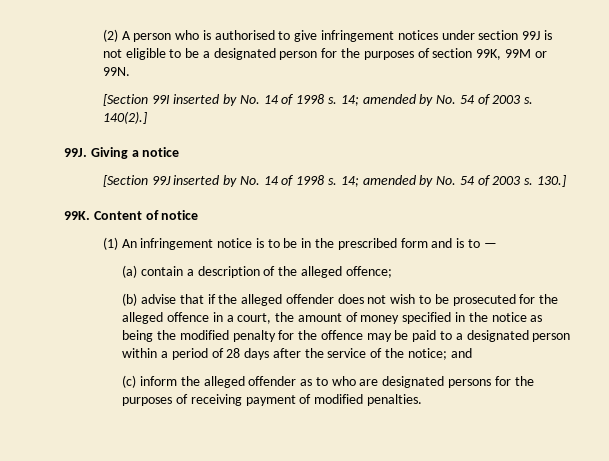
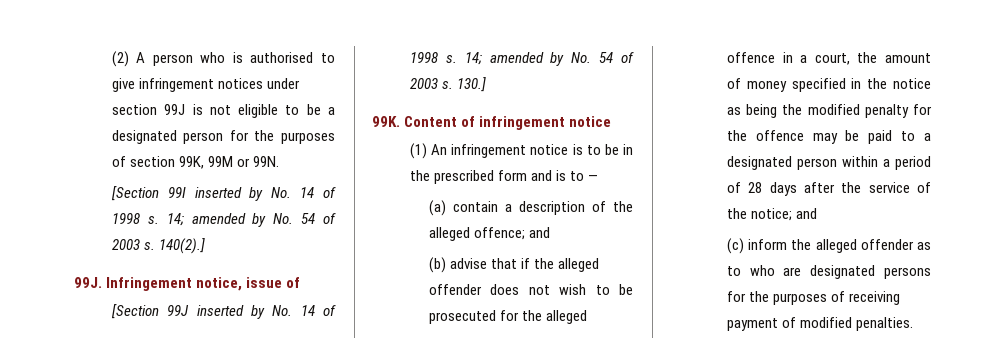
[90,147,180,159] Giving a notice -> [106,277,301,291] Infringement notice, issue of
(159, 215) none -> [479,116,566,130] infringement
(392, 272) none -> [529,227,551,238] and

